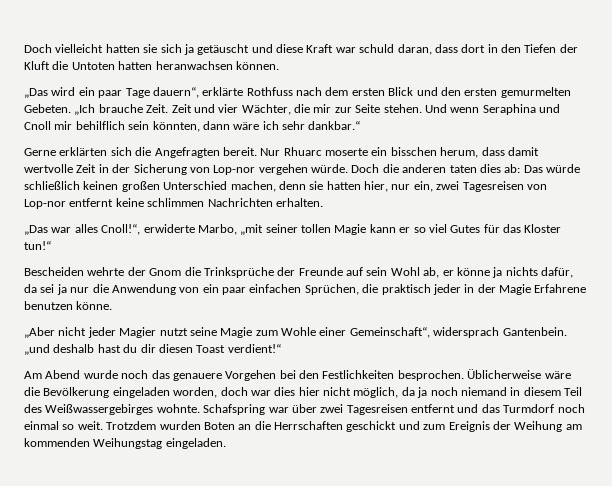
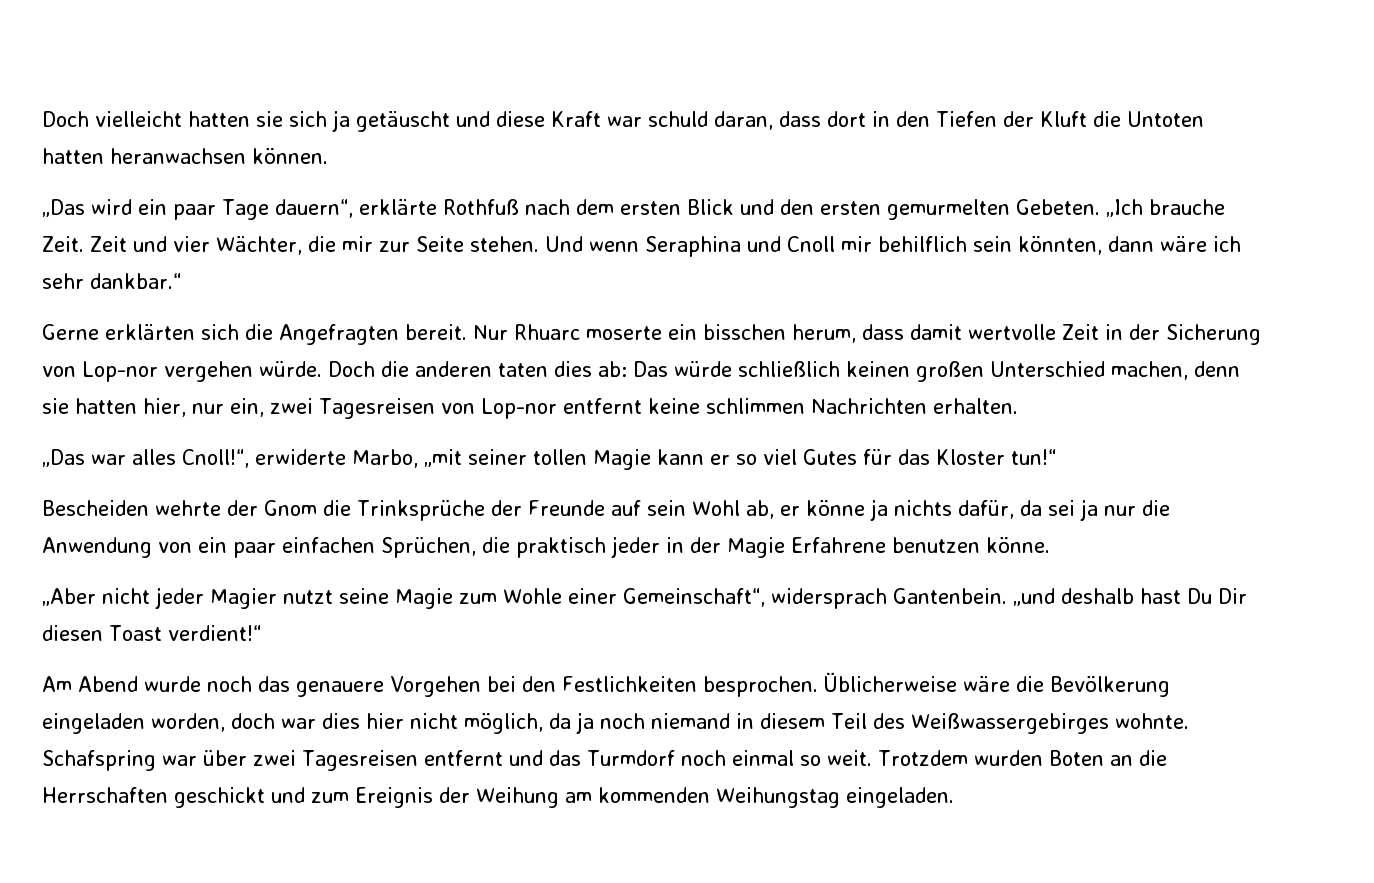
[246,87,293,96] Rothfuss -> [442,199,519,215] Rothfuß
[123,344,156,353] du dir -> [1186,588,1247,604] Du Dir

